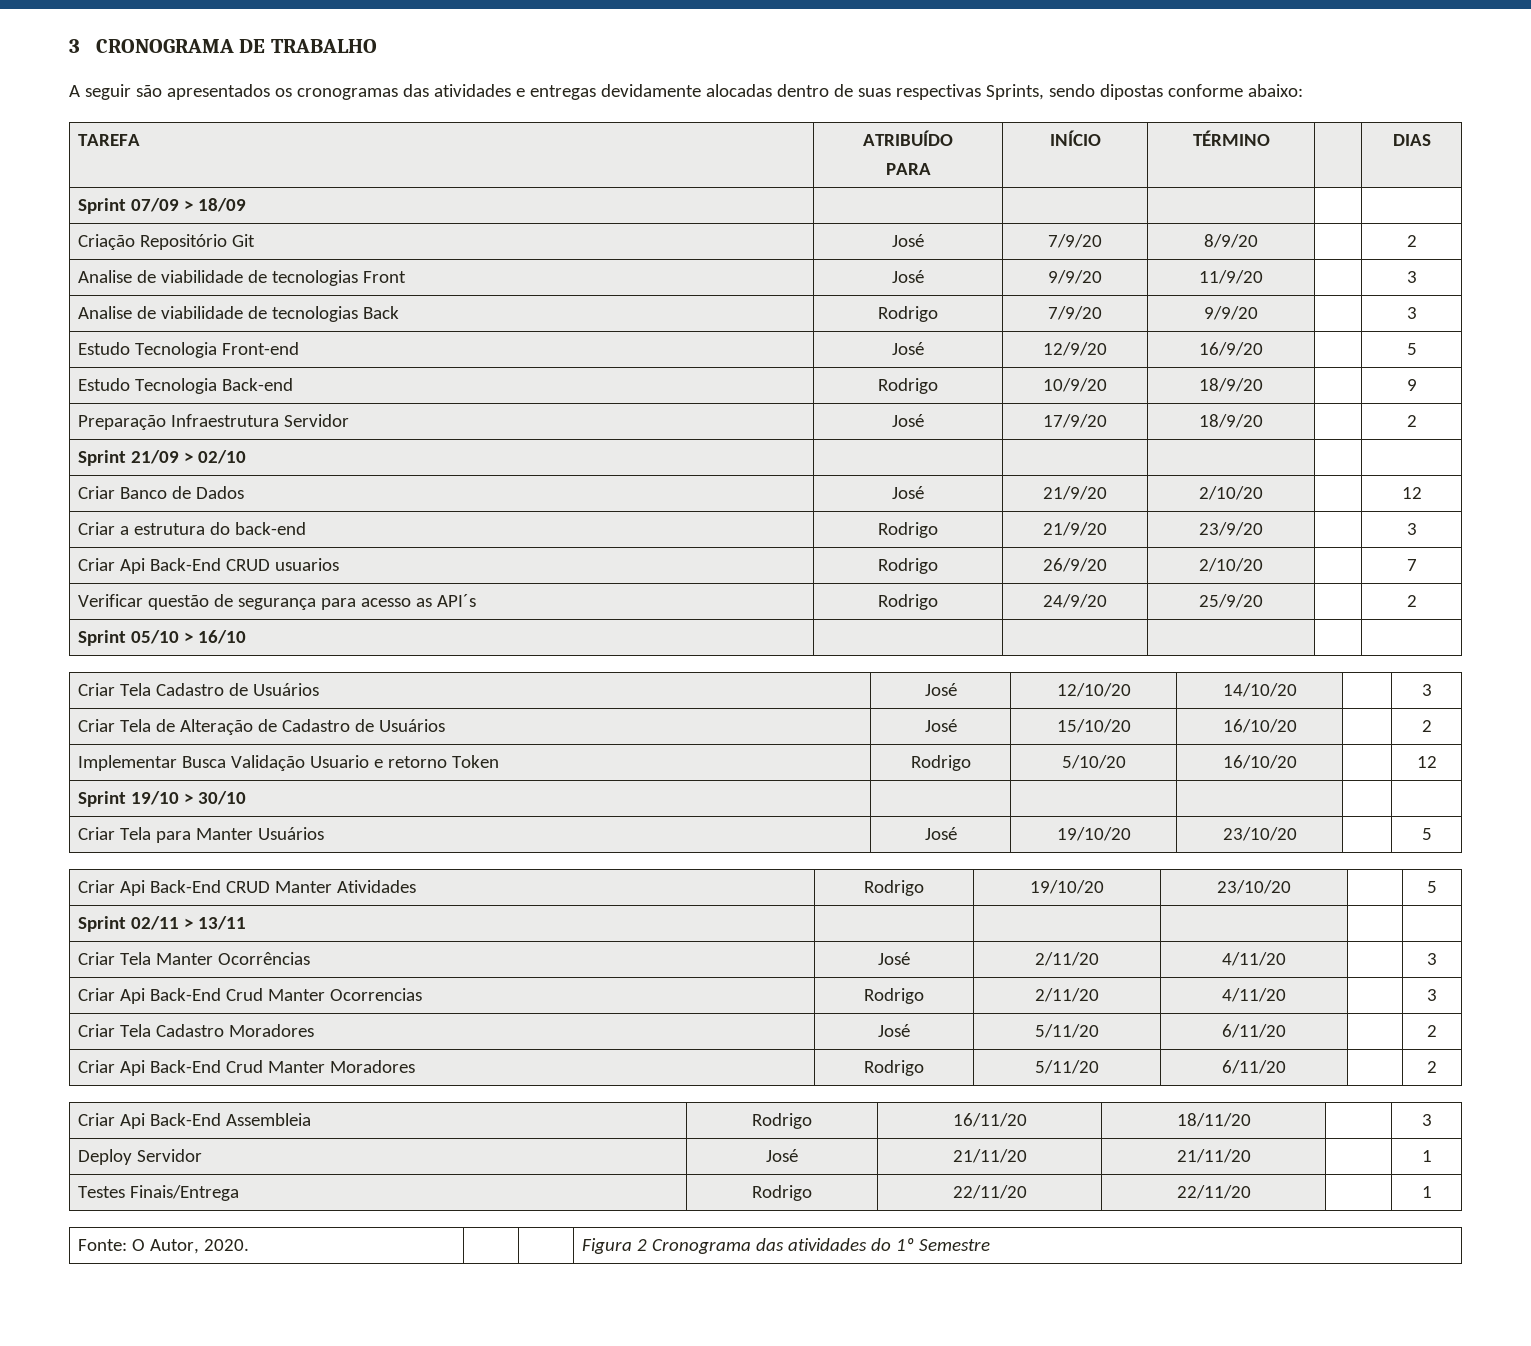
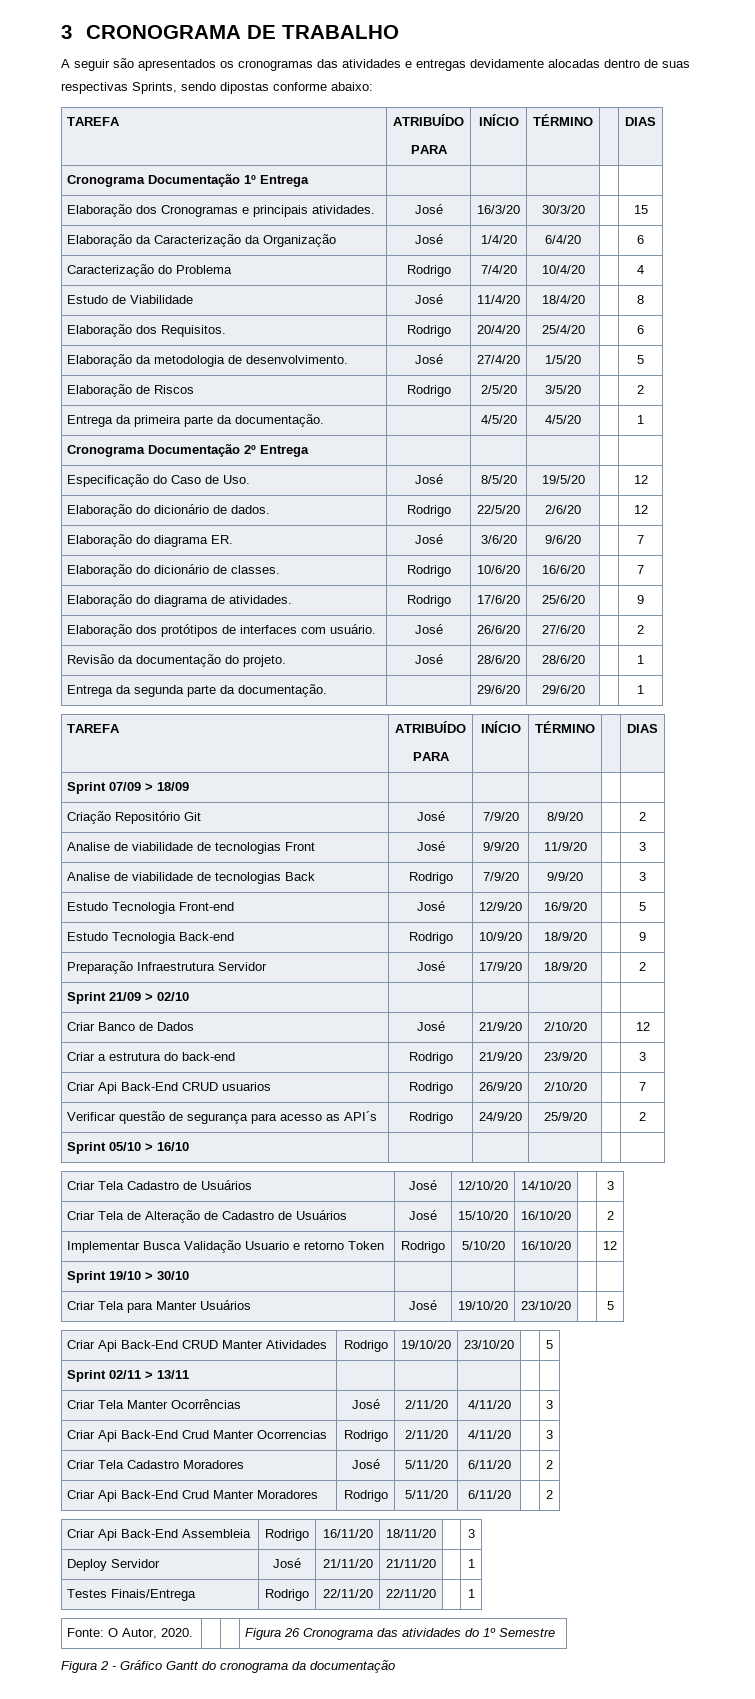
(1431, 140) none -> [67,174,310,187] [67,204,376,217] [414,204,443,214] [477,205,520,214] [541,205,585,214] [633,205,648,214] [67,234,337,247] [414,234,443,244] [480,235,517,244] [545,235,581,244] [637,235,644,244] [67,264,233,277] [406,265,451,277] [480,265,517,274] [541,265,585,274] [637,265,644,274] [67,295,194,304] [414,294,443,304] [477,295,520,304] [541,295,585,304] [637,295,644,304] [67,324,227,337] [406,325,451,337] [477,325,520,334] [541,325,585,334] [637,325,644,334] [67,354,349,367] [414,354,443,364] [477,355,520,364] [545,355,581,364] [637,355,644,364] [67,384,195,397] [406,385,451,397] [480,385,517,394] [545,385,581,394] [637,385,644,394] [67,414,325,427] [480,415,517,424] [545,415,581,424] [637,415,644,424] [67,444,310,457] [67,474,251,487] [414,474,443,484] [480,475,517,484] [541,475,585,484] [633,475,648,484] [67,504,271,517] [406,505,451,517] [477,505,520,514] [545,505,581,514] [633,505,648,514] [67,534,234,547] [414,534,443,544] [480,535,517,544] [545,535,581,544] [637,535,644,544] [67,564,281,577] [406,565,451,577] [477,565,520,574] [541,565,585,574] [637,565,644,574] [67,594,293,607] [406,595,451,607] [477,595,520,604] [541,595,585,604] [637,595,644,604] [67,624,377,637] [414,624,443,634] [477,625,520,634] [541,625,585,634] [637,625,644,634] [67,654,287,667] [414,654,443,664] [477,655,520,664] [541,655,585,664] [637,655,644,664] [67,684,328,697] [477,685,520,694] [541,685,585,694] [637,685,644,694] [67,724,121,733] [395,721,466,733] [412,752,450,761] [480,721,521,733] [535,721,595,733] [627,724,658,733] // Cronograma Documentação 1º Entrega | | | | | // Elaboração dos Cronogramas e principais atividades. | José | 16/3/20 | 30/3/20 | | 15 // Elaboração da Caracterização da Organização | José | 1/4/20 | 6/4/20 | | 6 // Caracterização do Problema | Rodrigo | 7/4/20 | 10/4/20 | | 4 // Estudo de Viabilidade | José | 11/4/20 | 18/4/20 | | 8 // Elaboração dos Requisitos. | Rodrigo | 20/4/20 | 25/4/20 | | 6 // Elaboração da metodologia de desenvolvimento. | José | 27/4/20 | 1/5/20 | | 5 // Elaboração de Riscos | Rodrigo | 2/5/20 | 3/5/20 | | 2 // Entrega da primeira parte da documentação. | | 4/5/20 | 4/5/20 | | 1 // Cronograma Documentação 2º Entrega | | | | | // Especificação do Caso de Uso. | José | 8/5/20 | 19/5/20 | | 12 // Elaboração do dicionário de dados. | Rodrigo | 22/5/20 | 2/6/20 | | 12 // Elaboração do diagrama ER. | José | 3/6/20 | 9/6/20 | | 7 // Elaboração do dicionário de classes. | Rodrigo | 10/6/20 | 16/6/20 | | 7 // Elaboração do diagrama de atividades. | Rodrigo | 17/6/20 | 25/6/20 | | 9 // Elaboração dos protótipos de interfaces com usuário. | José | 26/6/20 | 27/6/20 | | 2 // Revisão da documentação do projeto. | José | 28/6/20 | 28/6/20 | | 1 // Entrega da segunda parte da documentação. | | 29/6/20 | 29/6/20 | | 1 // TAREFA | ATRIBUÍDO // PARA | INÍCIO | TÉRMINO | | DIAS
[636,1239,647,1251] 2 -> [284,1628,301,1637] 26
(990, 1245) none -> [61,1660,395,1673] // Figura 2 - Gráfico Gantt do cronograma da documentação

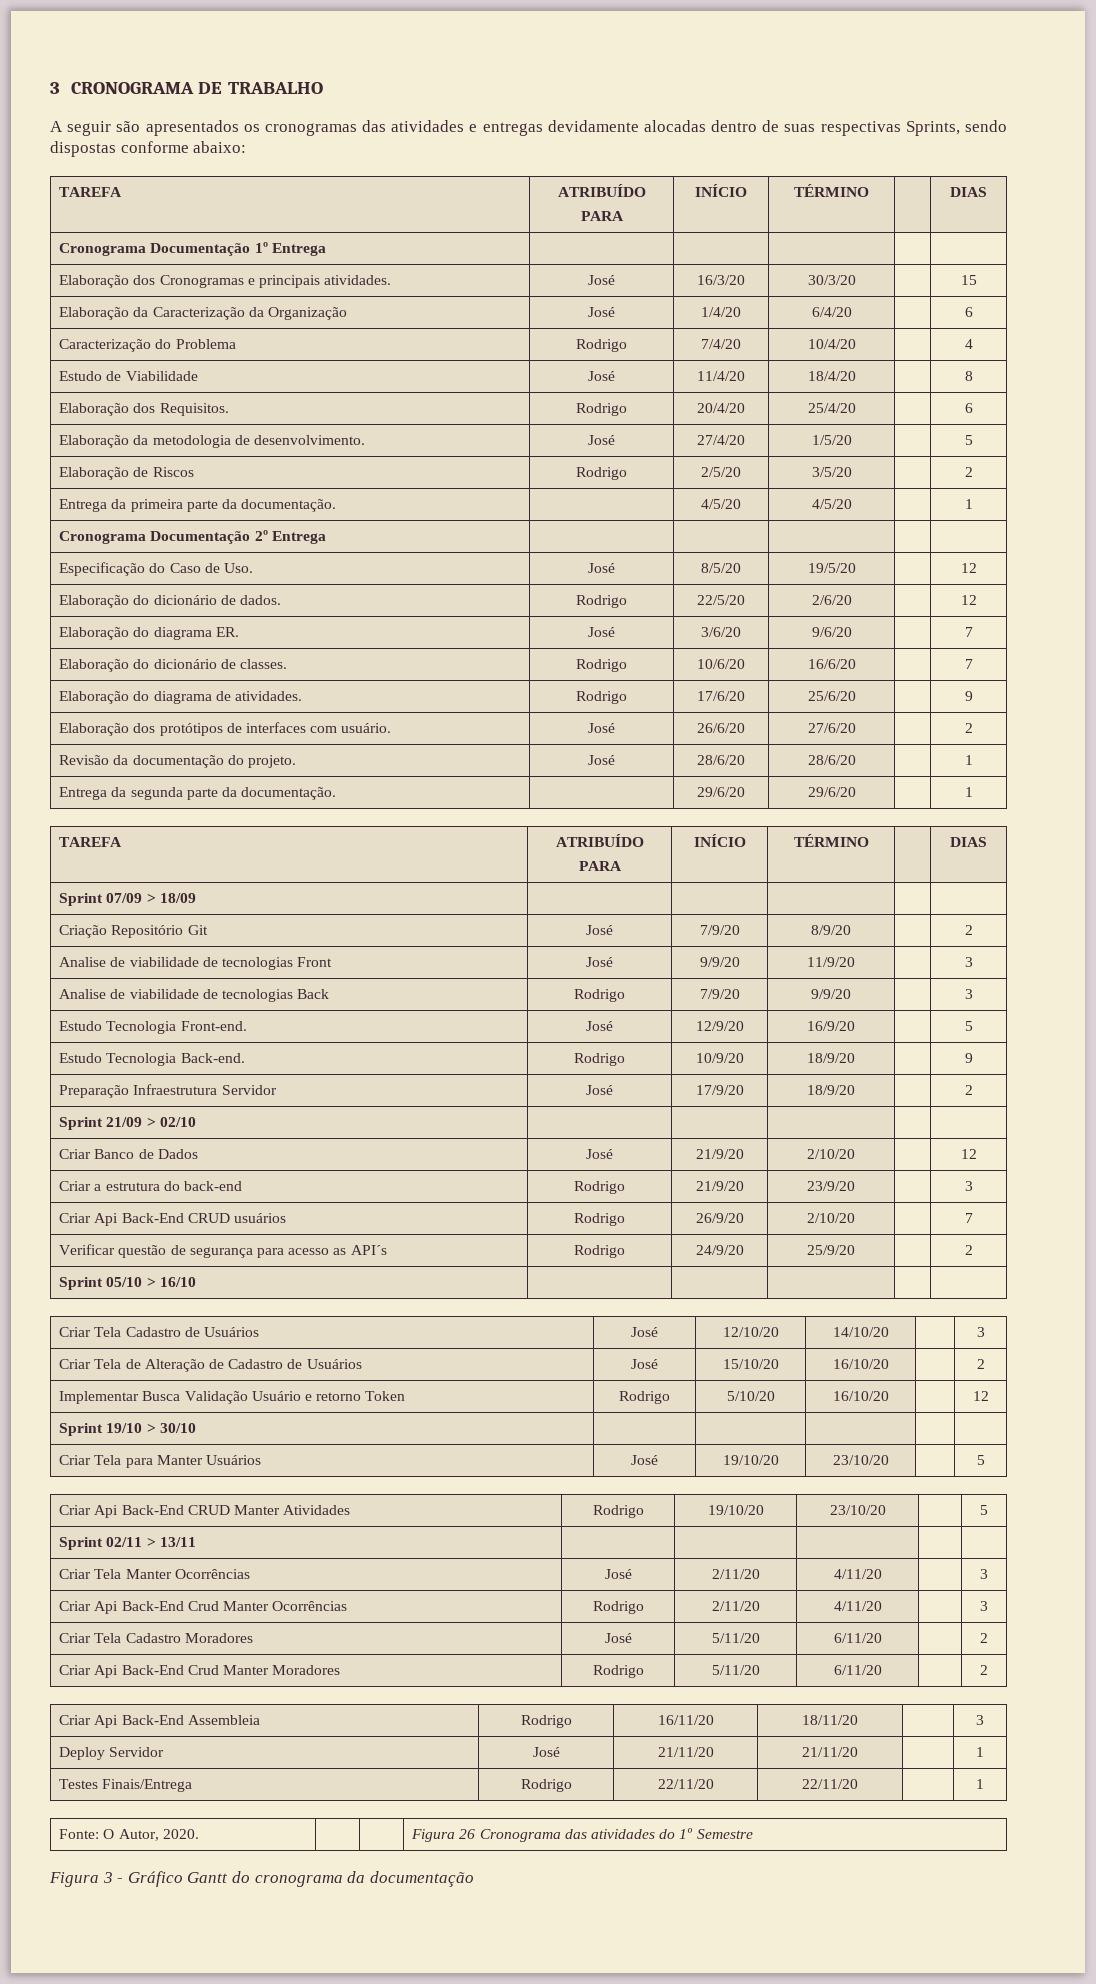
[220,82,269,94] dipostas -> [50,141,116,157] dispostas
[179,902,235,911] Front-end -> [180,1021,247,1031] Front-end.
[179,932,235,941] Back-end -> [180,1053,245,1063] Back-end.
[222,1082,272,1091] usuarios -> [233,1213,286,1223] usuários
[245,1241,290,1250] Usuario -> [251,1391,301,1401] Usuário
[257,1430,328,1439] Ocorrencias -> [272,1601,348,1611] Ocorrências
[100,1661,109,1670] 2 -> [102,1872,113,1883] 3

